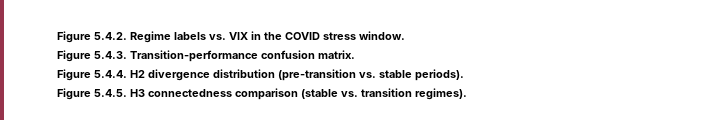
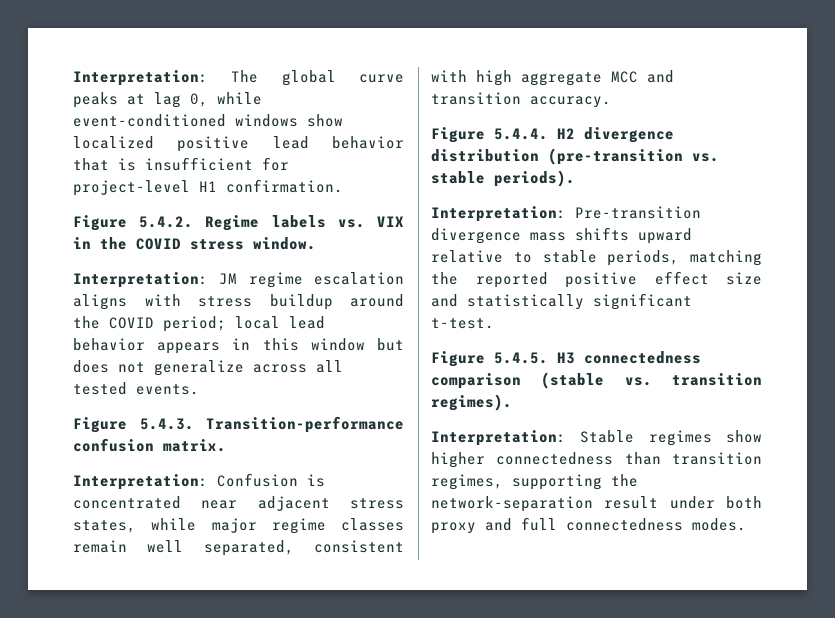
(57, 37) none -> [73,70,404,86] [73,92,262,108] [73,114,343,127] [73,136,404,152] [73,157,289,171] [73,179,343,196] Interpretation: The global curve peaks at lag 0, while event-conditioned windows show localized positive lead behavior that is insufficient for project-level H1 confirmation. //
(405, 35) none -> [73,272,404,288] [73,294,404,310] [73,316,325,332] [73,338,404,354] [73,360,343,376] [73,382,199,395] // Interpretation: JM regime escalation aligns with stress buildup around the COVID period; local lead behavior appears in this window but does not generalize across all tested events.
(355, 54) none -> [73,473,325,490] [73,496,404,511] [73,518,404,534] [73,540,404,556] [431,70,674,86] [431,92,611,108] // Interpretation: Confusion is concentrated near adjacent stress states, while major regime classes remain well separated, consistent with high aggregate MCC and transition accuracy.
(464, 75) none -> [431,206,701,222] [431,227,692,244] [431,250,762,266] [431,271,762,288] [431,293,692,310] [431,318,494,329] // Interpretation: Pre-transition divergence mass shifts upward relative to stable periods, matching the reported positive effect size and statistically significant t-test.
(467, 94) none -> [431,430,762,446] [431,452,762,468] [431,474,638,490] [431,496,762,512] [431,517,746,534] // Interpretation: Stable regimes show higher connectedness than transition regimes, supporting the network-separation result under both proxy and full connectedness modes.

